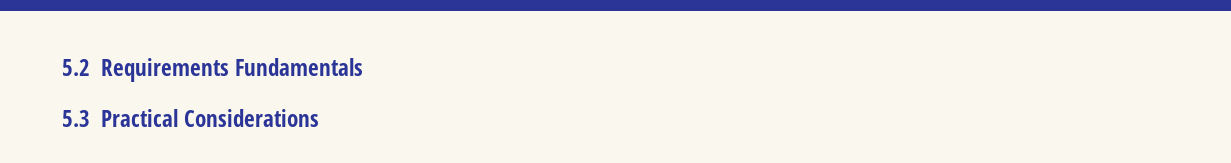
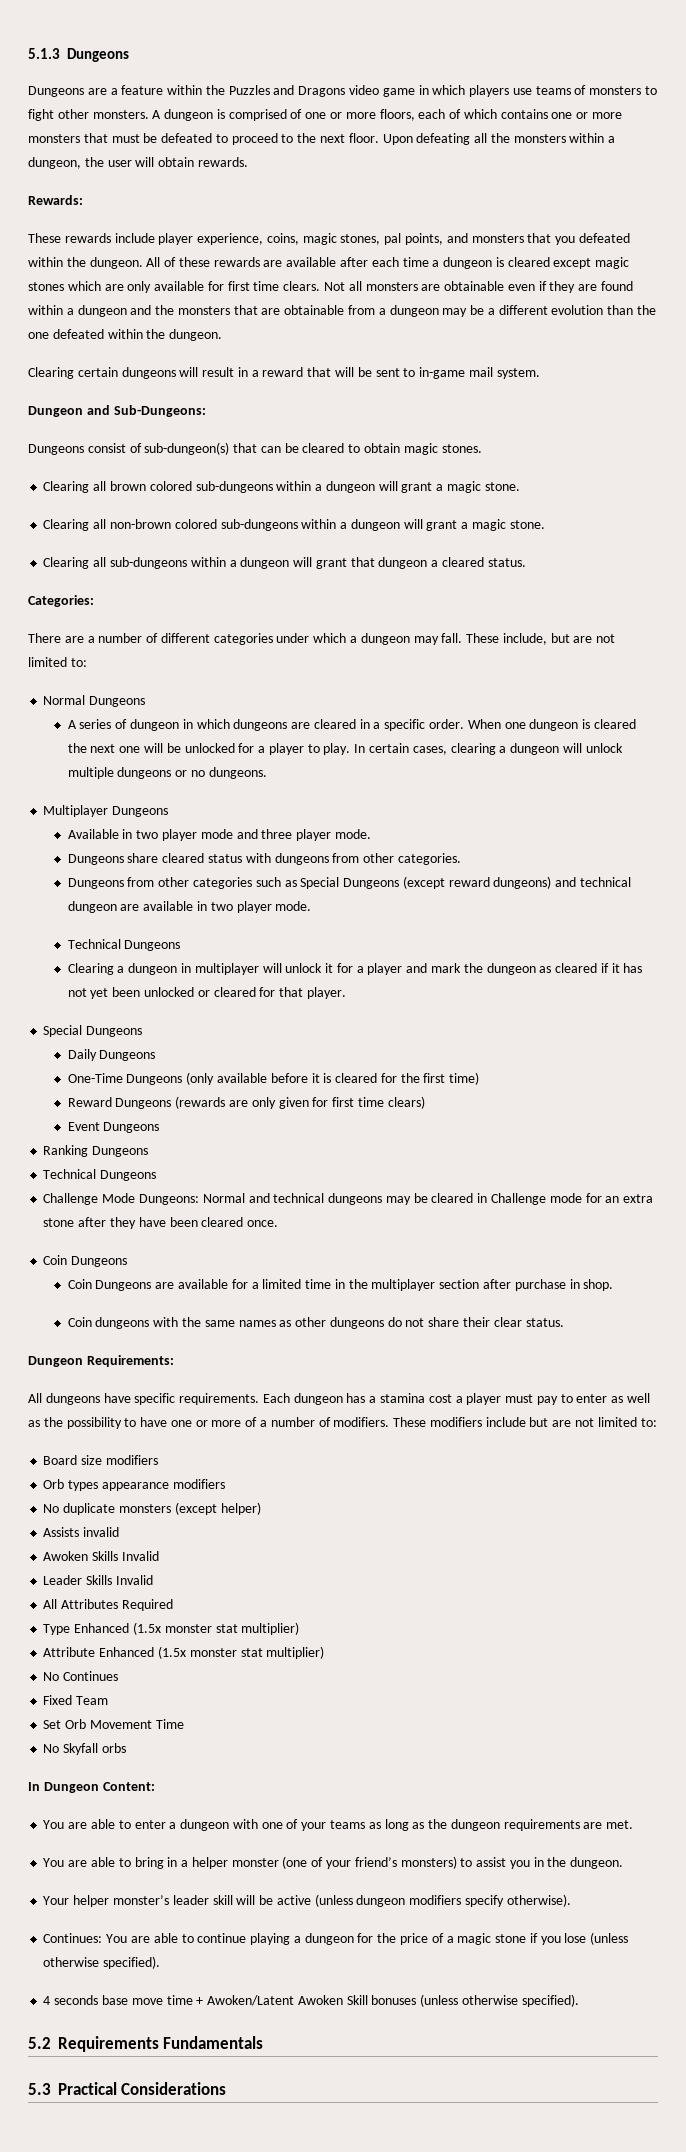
(62, 67) none -> [28,48,129,62] [28,85,658,97] [28,109,623,121] [28,133,616,145] [28,157,248,169] [28,195,83,205] [28,233,630,245] [28,257,630,269] [28,281,634,293] [28,305,657,317] [28,329,223,341] [28,367,540,379] [28,405,206,417] [28,442,482,455] [43,481,520,493] [43,519,545,531] [43,557,526,569] [28,595,94,607] [28,633,616,645] [28,657,87,667] [43,695,146,707] [67,719,636,731] [67,743,623,755] [67,767,267,779] [43,805,169,817] [67,829,371,841] [67,853,461,865] [67,876,631,889] [67,901,312,913] [67,939,181,951] [67,963,643,975] [67,987,346,999] [43,1025,143,1037] [67,1049,156,1061] [67,1072,480,1085] [67,1096,425,1109] [67,1122,160,1133] [43,1145,149,1157] [43,1169,157,1181] [43,1193,654,1205] [43,1217,279,1229] [43,1255,128,1267] [67,1279,614,1291] [67,1317,564,1329] [28,1355,174,1367] [28,1393,651,1405] [28,1417,657,1429] [43,1455,158,1465] [43,1479,225,1491] [43,1502,261,1515] [43,1527,120,1537] [43,1551,159,1561] [43,1575,153,1585] [43,1599,173,1611] [43,1622,300,1635] [43,1646,325,1659] [43,1671,119,1681] [43,1695,109,1705] [43,1719,184,1729] [43,1743,126,1755] [28,1782,155,1793] [43,1819,634,1831] [43,1856,624,1869] [43,1894,571,1907] [43,1932,629,1945] [43,1956,161,1969] [43,1994,579,2007] 5.1.3 Dungeons // Dungeons are a feature within the Puzzles and Dragons video game in which players use teams of monsters to fight other monsters. A dungeon is comprised of one or more floors, each of which contains one or more monsters that must be defeated to proceed to the next floor. Upon defeating all the monsters within a dungeon, the user will obtain rewards. // Rewards: // These rewards include player experience, coins, magic stones, pal points, and monsters that you defeated within the dungeon. All of these rewards are available after each time a dungeon is cleared except magic stones which are only available for first time clears. Not all monsters are obtainable even if they are found within a dungeon and the monsters that are obtainable from a dungeon may be a different evolution than the one defeated within the dungeon. // Clearing certain dungeons will result in a reward that will be sent to in-game mail system. // Dungeon and Sub-Dungeons: // Dungeons consist of sub-dungeon(s) that can be cleared to obtain magic stones. // Clearing all brown colored sub-dungeons within a dungeon will grant a magic stone. // Clearing all non-brown colored sub-dungeons within a dungeon will grant a magic stone. // Clearing all sub-dungeons within a dungeon will grant that dungeon a cleared status. // Categories: // There are a number of different categories under which a dungeon may fall. These include, but are not limited to: // Normal Dungeons // A series of dungeon in which dungeons are cleared in a specific order. When one dungeon is cleared the next one will be unlocked for a player to play. In certain cases, clearing a dungeon will unlock multiple dungeons or no dungeons. // Multiplayer Dungeons // Available in two player mode and three player mode. // Dungeons share cleared status with dungeons from other categories. // Dungeons from other categories such as Special Dungeons (except reward dungeons) and technical dungeon are available in two player mode. // Technical Dungeons // Clearing a dungeon in multiplayer will unlock it for a player and mark the dungeon as cleared if it has not yet been unlocked or cleared for that player. // Special Dungeons // Daily Dungeons // One-Time Dungeons (only available before it is cleared for the first time) // Reward Dungeons (rewards are only given for first time clears) // Event Dungeons // Ranking Dungeons // Technical Dungeons // Challenge Mode Dungeons: Normal and technical dungeons may be cleared in Challenge mode for an extra stone after they have been cleared once. // Coin Dungeons // Coin Dungeons are available for a limited time in the multiplayer section after purchase in shop. // Coin dungeons with the same names as other dungeons do not share their clear status. // Dungeon Requirements: // All dungeons have specific requirements. Each dungeon has a stamina cost a player must pay to enter as well as the possibility to have one or more of a number of modifiers. These modifiers include but are not limited to: // Board size modifiers // Orb types appearance modifiers // No duplicate monsters (except helper) // Assists invalid // Awoken Skills Invalid // Leader Skills Invalid // All Attributes Required // Type Enhanced (1.5x monster stat multiplier) // Attribute Enhanced (1.5x monster stat multiplier) // No Continues // Fixed Team // Set Orb Movement Time // No Skyfall orbs // In Dungeon Content: // You are able to enter a dungeon with one of your teams as long as the dungeon requirements are met. // You are able to bring in a helper monster (one of your friend’s monsters) to assist you in the dungeon. // Your helper monster’s leader skill will be active (unless dungeon modifiers specify otherwise). // Continues: You are able to continue playing a dungeon for the price of a magic stone if you lose (unless otherwise specified). // 4 seconds base move time + Awoken/Latent Awoken Skill bonuses (unless otherwise specified). //

